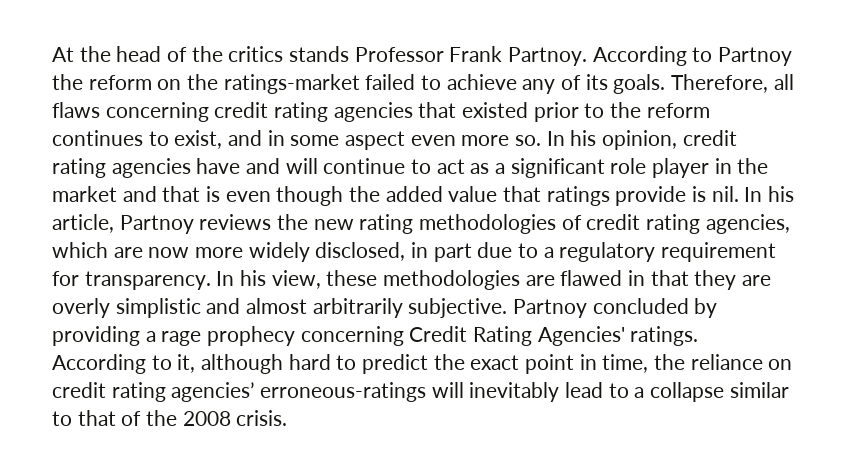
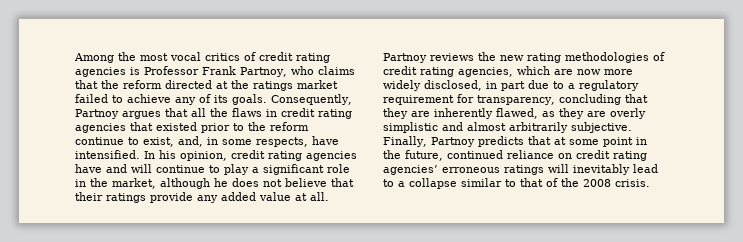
[52,46,793,66] [52,74,360,94] At the head of the critics stands Professor Frank Partnoy. According to Partnoy the reform on the ratings-market -> [74,52,330,63] [75,66,355,77] [75,80,338,91] Among the most vocal critics of credit rating agencies is Professor Frank Partnoy, who claims that the reform directed at the ratings market
[671,74,794,93] [52,102,209,122] Therefore, all flaws concerning -> [271,94,352,105] [75,108,277,119] Consequently, Partnoy argues that all the flaws in
[52,130,143,146] continues -> [75,137,124,145] continue
[228,130,263,146] and -> [178,136,203,147] and,
[345,131,542,150] aspect even more so. -> [256,136,339,147] [75,150,140,159] respects, have intensified.
[436,159,490,174] act as -> [224,164,249,175] play
[652,158,769,178] [52,186,795,206] [52,214,114,233] player in the market and that is even though the added value that ratings provide is nil. In his article, -> [75,178,354,189] [75,192,329,203] in the market, although he does not believe that their ratings provide any added value at all.
[84,270,689,290] transparency. In his view, these methodologies are flawed in that -> [477,94,648,105] [383,108,555,119] transparency, concluding that they are inherently flawed, as
[513,298,718,318] [52,326,699,346] [52,354,686,374] Partnoy concluded by providing a rage prophecy concerning Credit Rating Agencies' ratings. According to it, although hard to predict the exact point in time, the -> [383,136,647,147] [383,150,503,161] Finally, Partnoy predicts that at some point in the future, continued
[260,382,427,402] erroneous-ratings -> [442,165,544,175] erroneous ratings

